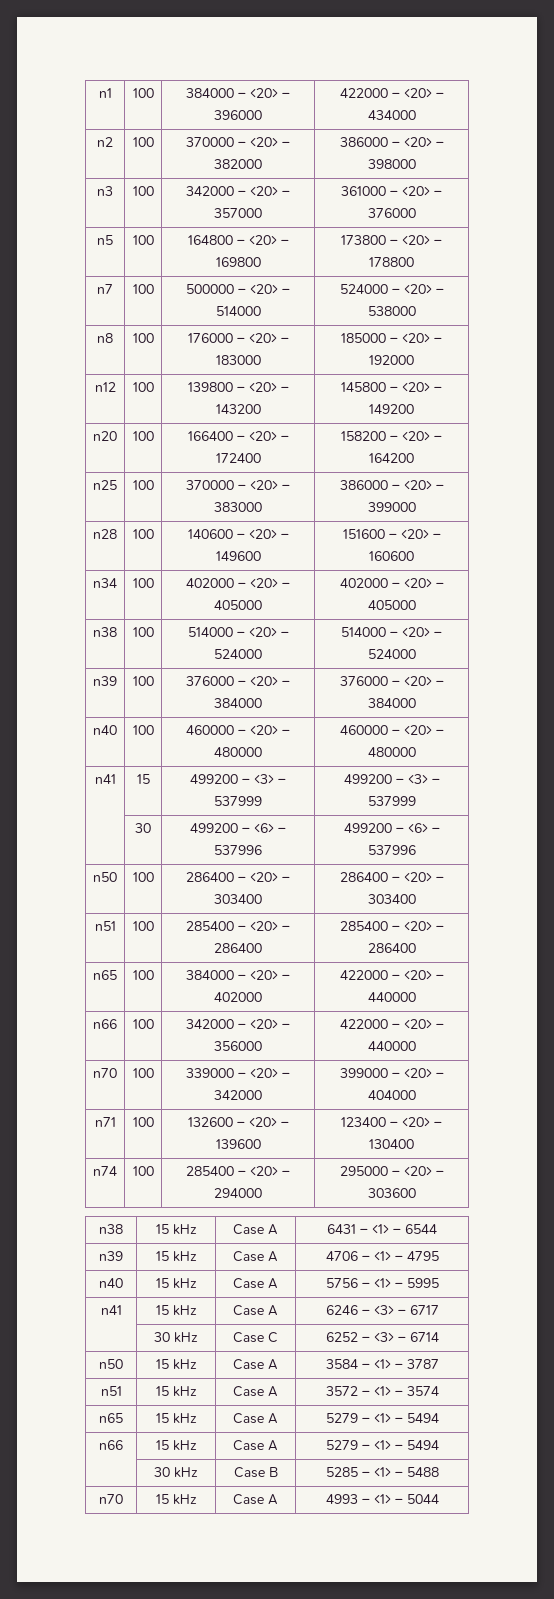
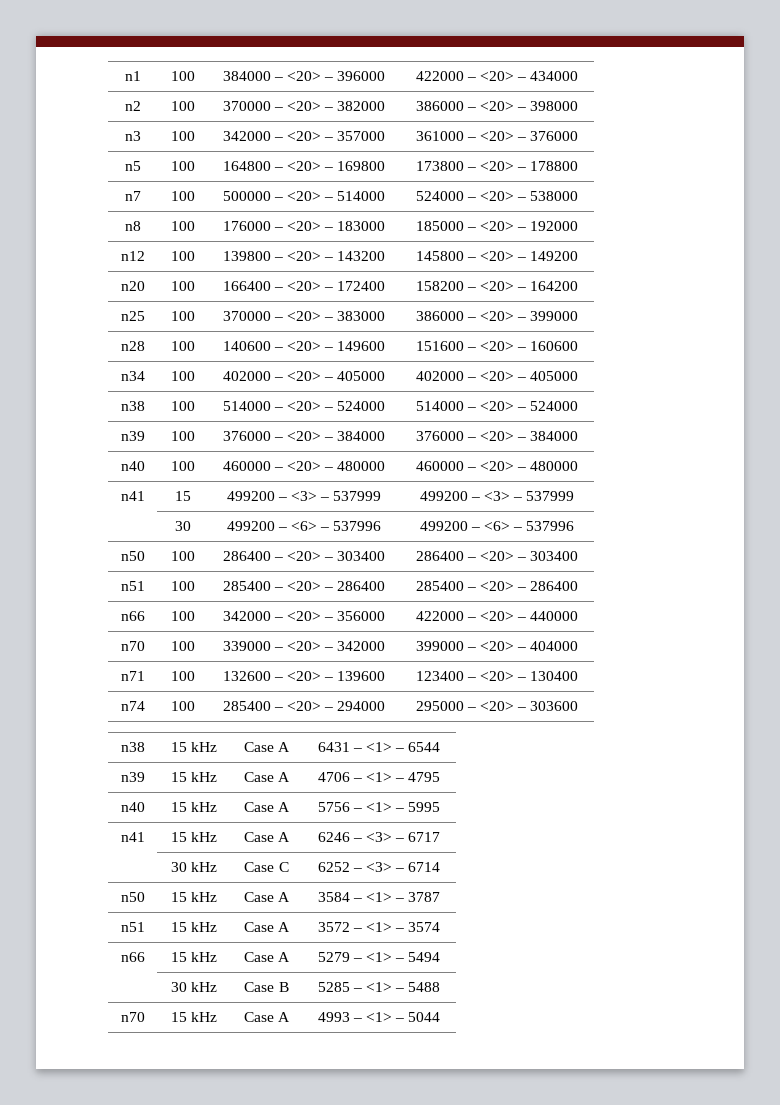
[93,970,117,980] [132,970,154,980] [186,970,290,980] [214,992,262,1002] [339,970,444,980] [367,992,416,1002] // n65 | 100 | 384000 – <20> – 402000 | 422000 – <20> – 440000 -> (579, 586) none
[99,1413,123,1423] [155,1413,197,1424] [233,1413,278,1424] [325,1413,439,1423] // n65 | 15 kHz | Case A | 5279 – <1> – 5494 -> (441, 927) none

